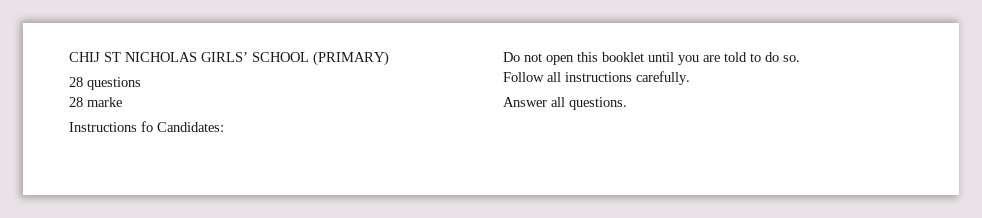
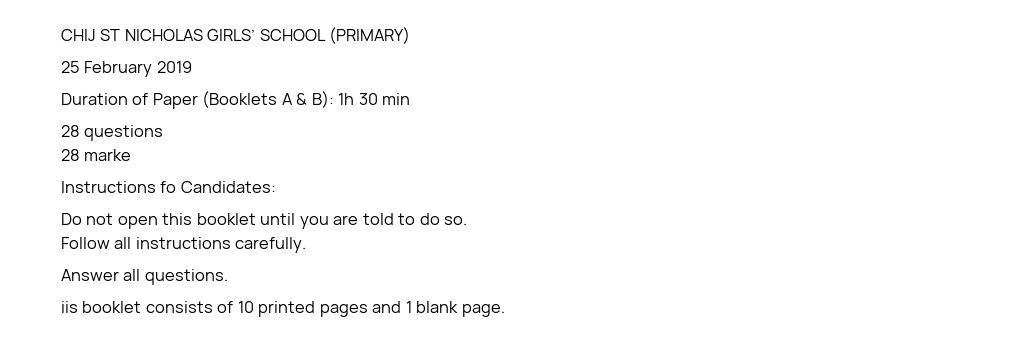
(389, 58) none -> [61,61,192,77] [61,91,411,109] // 25 February 2019 // Duration of Paper (Booklets A & B): 1h 30 min
(627, 103) none -> [61,301,505,317] // iis booklet consists of 10 printed pages and 1 blank page.

